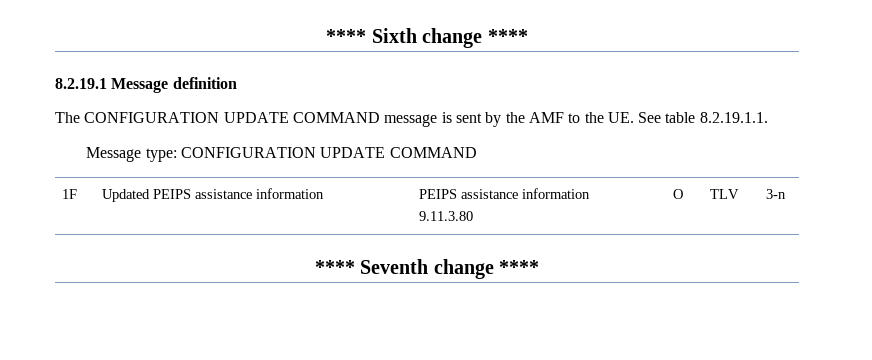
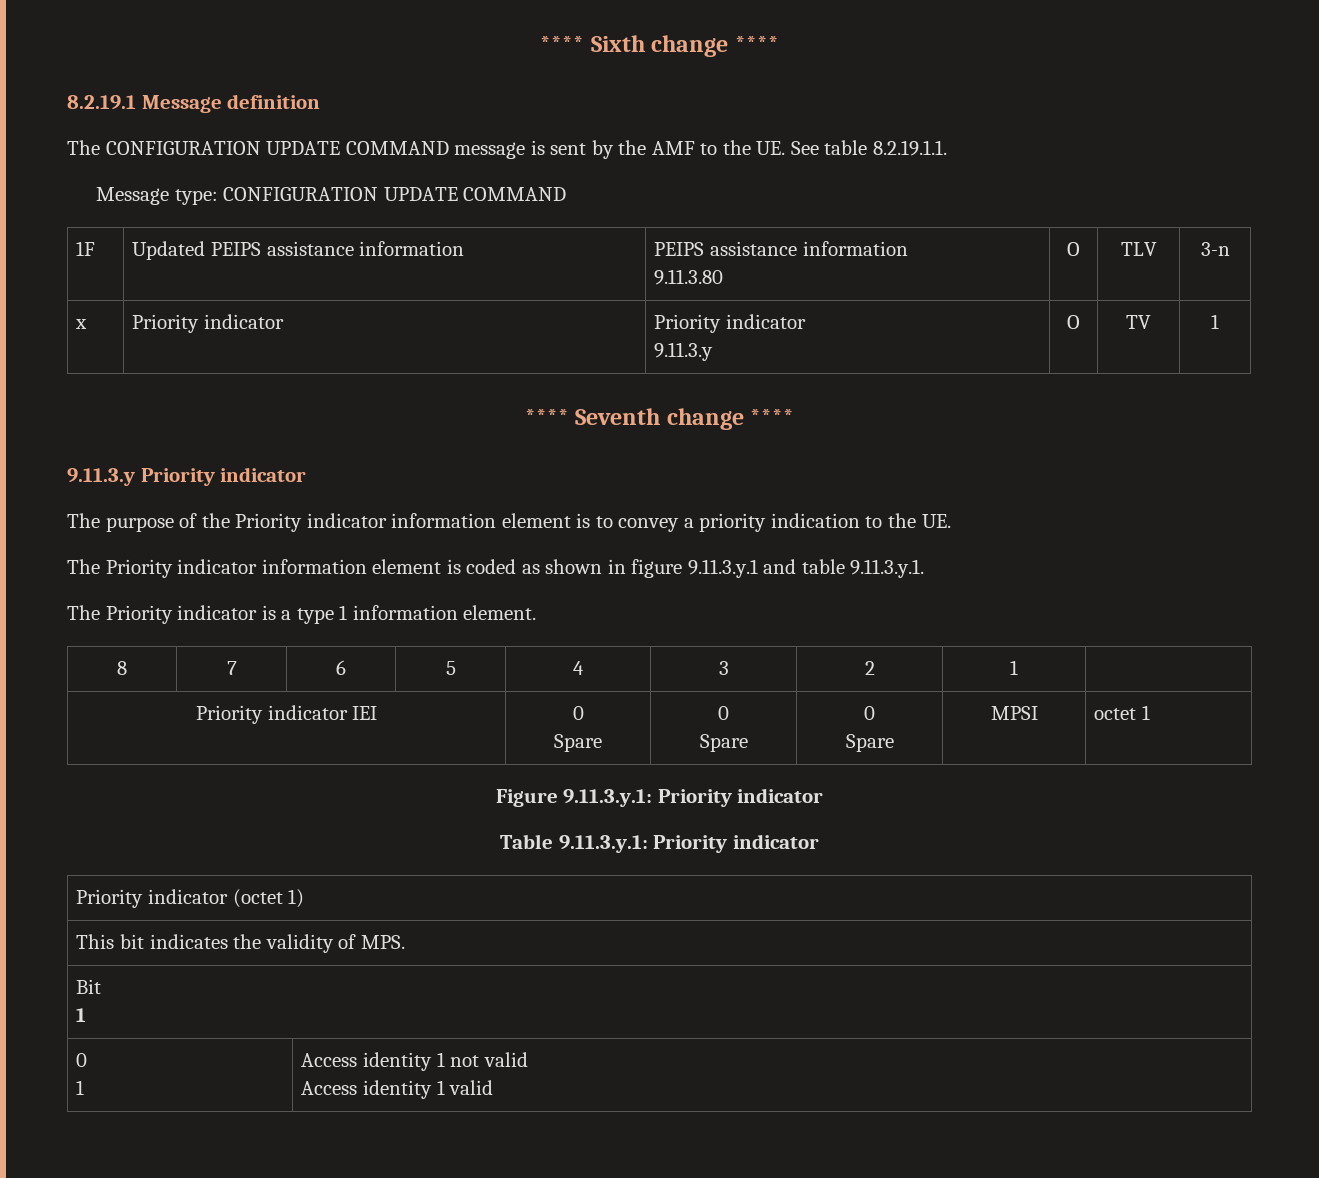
[314,259,540,279] // **** Seventh change **** -> [75,319,88,329] [132,314,285,333] [654,314,807,333] [654,342,714,361] [1067,315,1080,329] [1126,315,1151,329] [1211,314,1219,329] [524,408,795,430] [67,467,307,486] [67,513,951,532] [67,559,925,578] [67,605,537,624] [117,661,127,675] [226,661,237,675] [336,660,346,675] [445,661,456,675] [573,661,584,675] [718,661,729,675] [864,661,875,675] [1010,660,1018,675] [195,705,378,724] [572,706,584,720] [554,734,602,752] [718,706,729,720] [699,734,748,752] [864,706,875,720] [845,734,894,752] [990,706,1038,720] [1094,705,1151,720] [495,788,824,807] [500,834,819,853] [76,889,305,908] [76,934,405,953] [76,979,102,994] [76,1008,87,1022] [76,1053,88,1067] [76,1080,85,1095] [301,1052,528,1071] [301,1080,494,1099] // x | Priority indicator | Priority indicator // 9.11.3.y | O | TV | 1 // **** Seventh change **** // 9.11.3.y Priority indicator // The purpose of the Priority indicator information element is to convey a priority indication to the UE. // The Priority indicator information element is coded as shown in figure 9.11.3.y.1 and table 9.11.3.y.1. // The Priority indicator is a type 1 information element. // 8 | 7 | 6 | 5 | 4 | 3 | 2 | 1 | // Priority indicator IEI | 0 // Spare | 0 // Spare | 0 // Spare | MPSI | octet 1 // Figure 9.11.3.y.1: Priority indicator // Table 9.11.3.y.1: Priority indicator // Priority indicator (octet 1) // This bit indicates the validity of MPS. // Bit // 1 // 0 // 1 | Access identity 1 not valid // Access identity 1 valid

